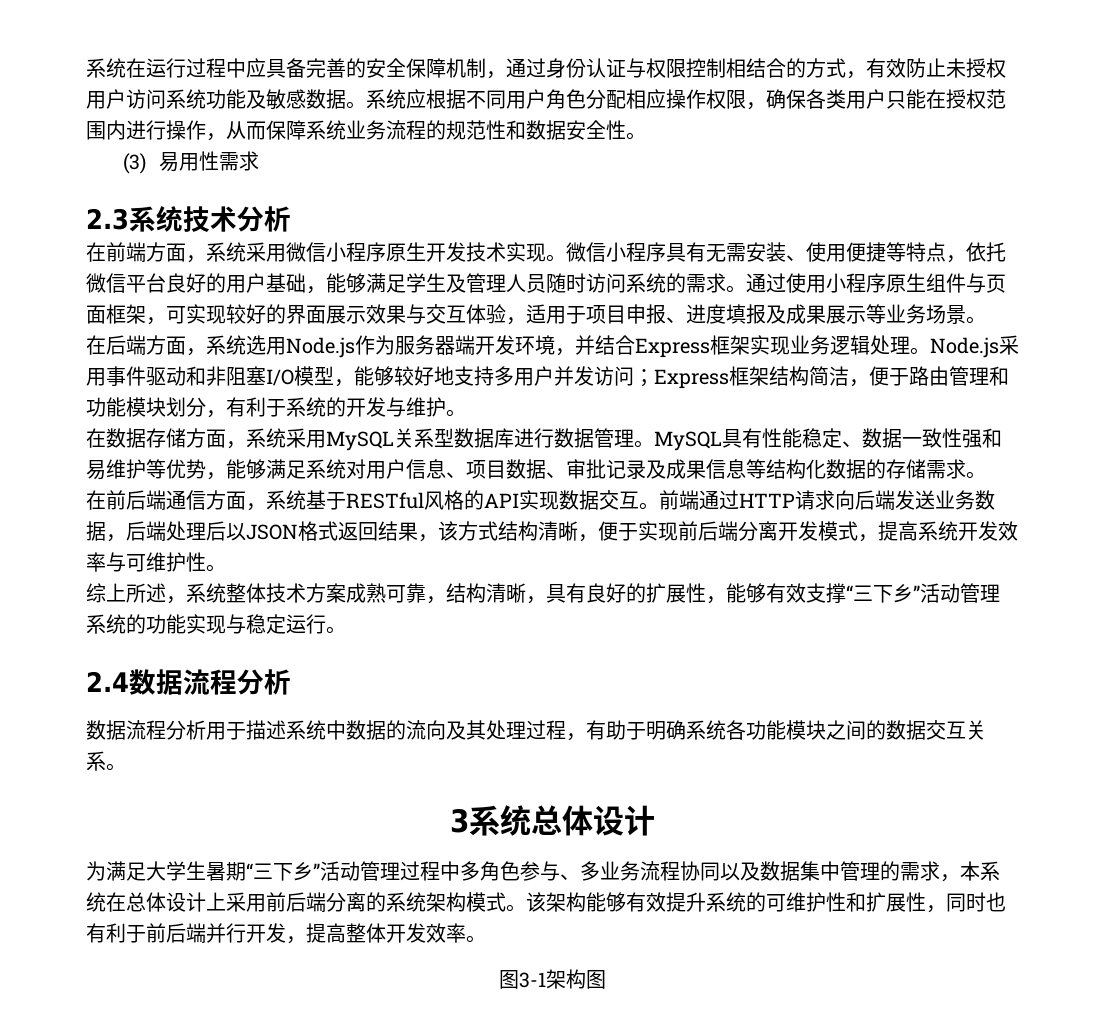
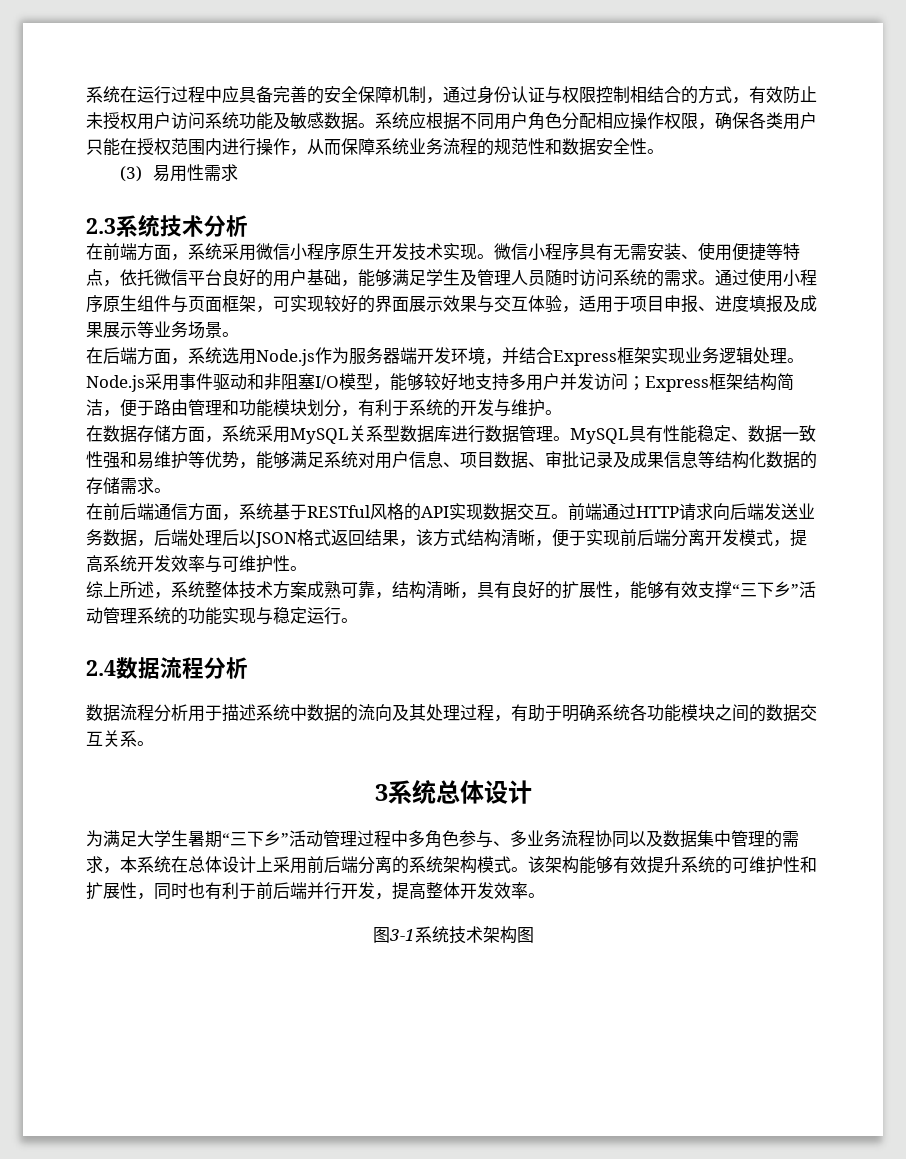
(546, 980) none -> [414,926,483,944] 系统技术

